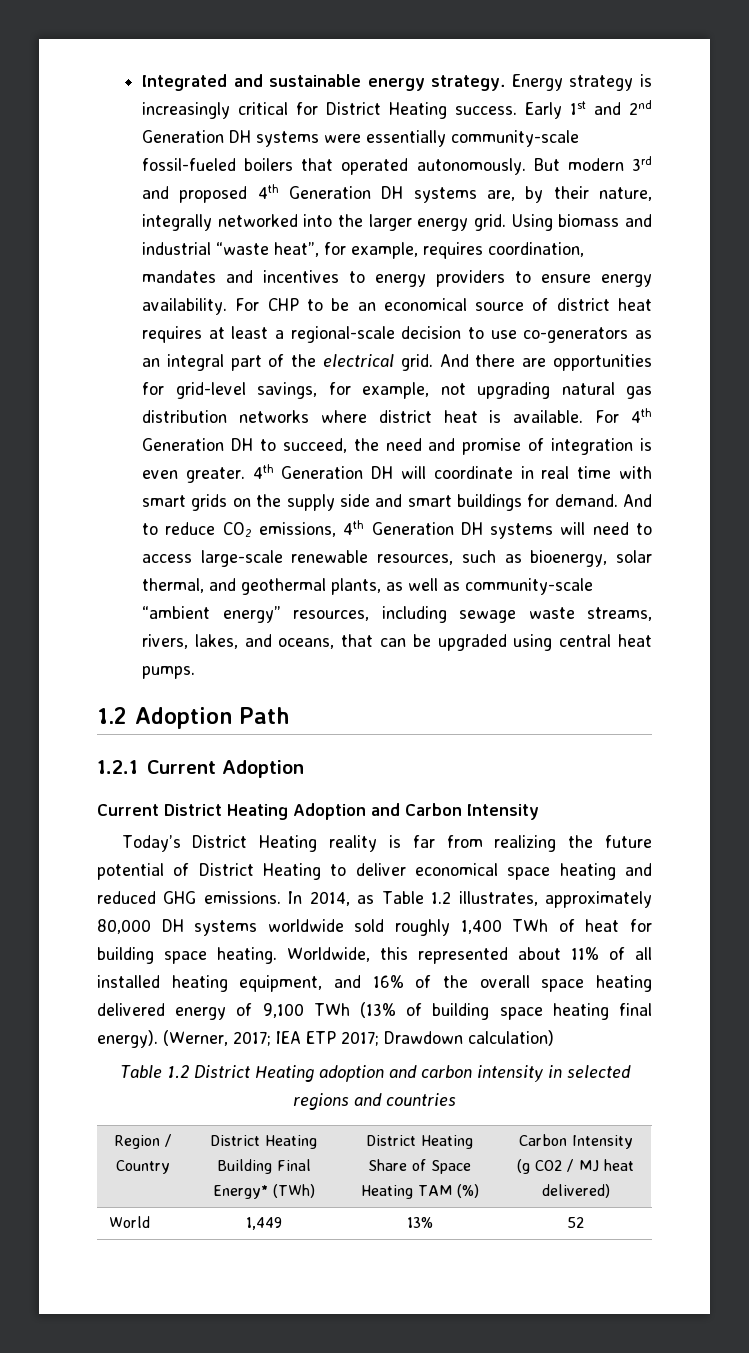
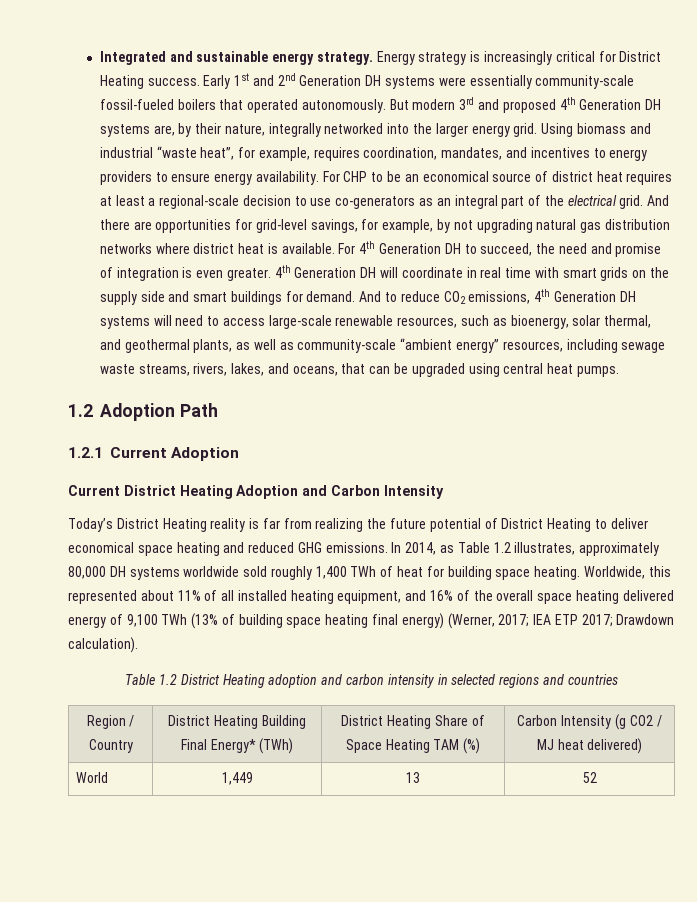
[142,270,217,283] mandates -> [441,147,503,160] mandates,
(430, 390) none -> [437,219,451,233] by
[97,1030,158,1048] energy). -> [401,613,444,629] energy)
[468,1030,554,1046] calculation) -> [68,637,138,653] calculation).
[406,1217,433,1228] 13% -> [405,772,420,783] 13

